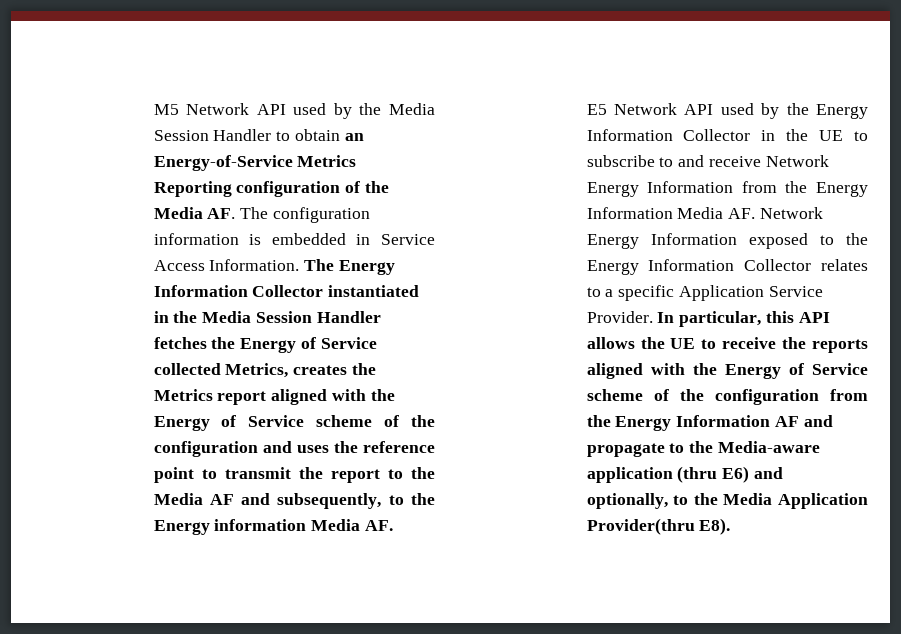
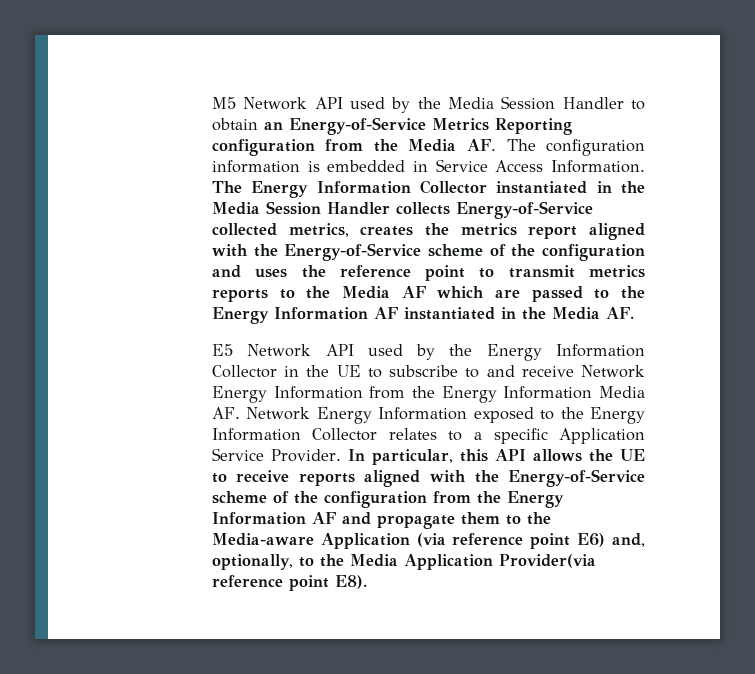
[345,181,361,193] of -> [325,139,364,151] from
[153,337,377,353] [153,363,289,378] fetches the Energy of Service collected Metrics, -> [395,201,593,219] [211,223,349,237] collects Energy-of-Service collected metrics,
[153,389,213,401] Metrics -> [460,223,517,236] metrics
[153,415,305,431] Energy of Service -> [284,243,422,261] Energy-of-Service
[298,467,380,483] the report -> [589,265,645,278] [211,289,268,302] metrics reports
[241,493,435,509] [153,519,307,535] and subsequently, to the Energy information -> [437,286,645,302] [211,307,546,324] which are passed to the Energy Information AF instantiated in the
[782,337,807,349] the -> (290, 476) none
[724,363,868,379] Energy of Service -> [508,469,645,487] Energy-of-Service
(665, 450) none -> [460,512,500,525] them
[586,466,783,483] application (thru E6) and -> [320,533,645,549] Application (via reference point E6) and,
[586,518,695,535] Provider(thru -> [498,554,596,568] [211,575,329,591] Provider(via reference point

